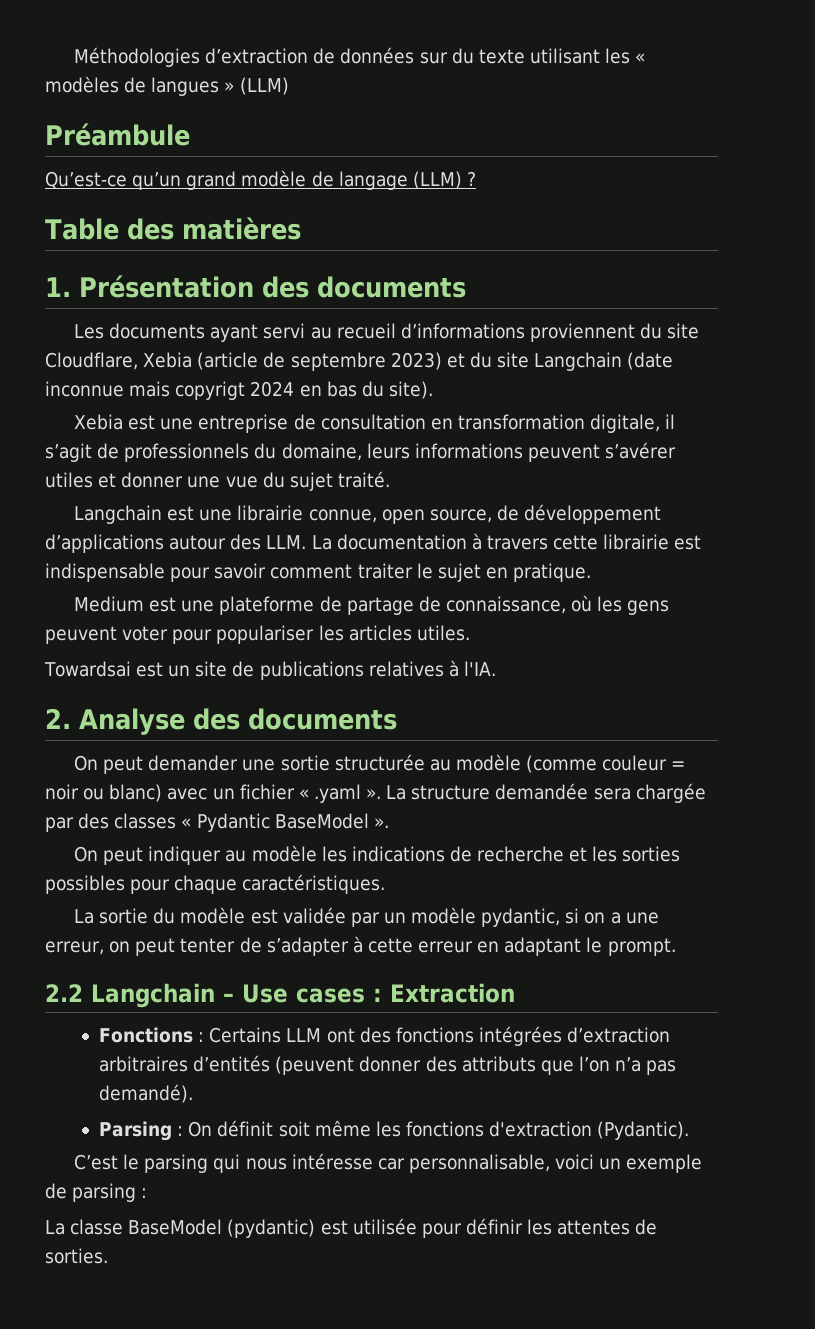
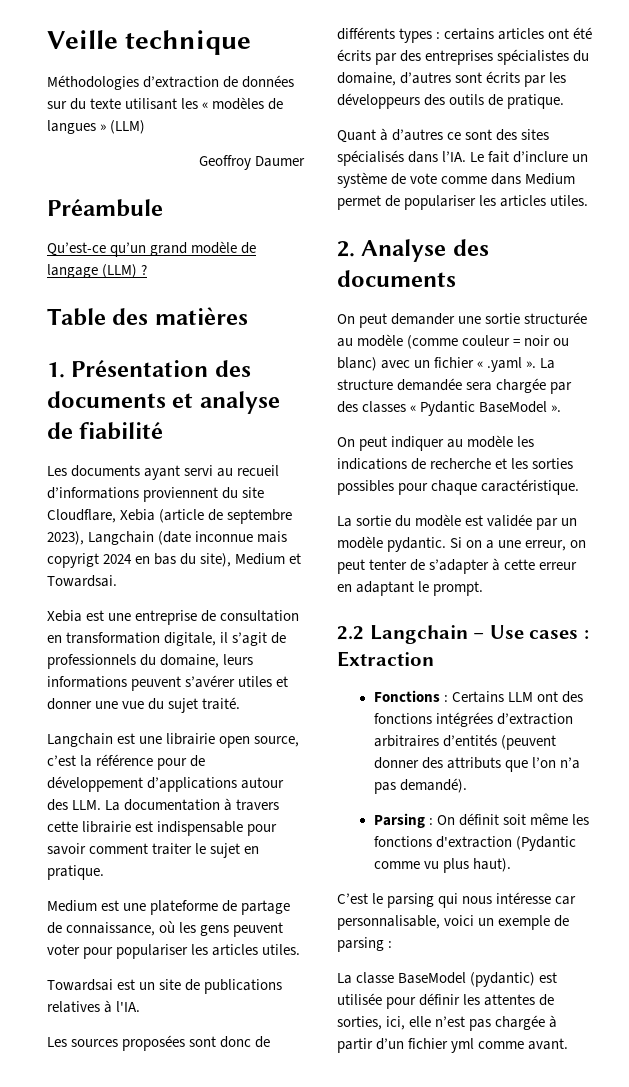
(74, 57) none -> [47,30,252,55] Veille technique //
(289, 86) none -> [198,155,305,170] // Geoffroy Daumer
(466, 287) none -> [172,391,280,414] [47,422,164,440] et analyse de fiabilité
[390,352,530,370] 2023) et du site -> [47,531,84,545] 2023),
[388,381,433,399] site). -> [200,553,302,567] [47,575,117,587] site), Medium et Towardsai.
[308,509,377,523] connue, -> (216, 739) none
(492, 516) none -> [47,754,188,770] c’est la référence pour
(497, 668) none -> [47,1035,271,1051] [337,27,593,43] [337,49,590,65] [337,71,567,87] [337,93,565,109] [337,128,550,143] [337,150,589,166] [337,172,576,188] [337,195,589,210] // Les sources proposées sont donc de différents types : certains articles ont été écrits par des entreprises spécialistes du domaine, d’autres sont écrits par les développeurs des outils de pratique. // Quant à d’autres ce sont des sites spécialisés dans l’IA. Le fait d’inclure un système de vote comme dans Medium permet de populariser les articles utiles.
[242,874,386,894] caractéristiques. -> [481,479,580,495] caractéristique.
[481,908,580,927] pydantic, si -> [387,537,463,552] pydantic. Si
[597,1121,690,1140] (Pydantic). -> [515,836,576,851] [373,858,511,873] (Pydantic comme vu plus haut).
[45,1248,108,1264] sorties. -> [337,1015,558,1031] [337,1038,569,1053] sorties, ici, elle n’est pas chargée à partir d’un fichier yml comme avant.

